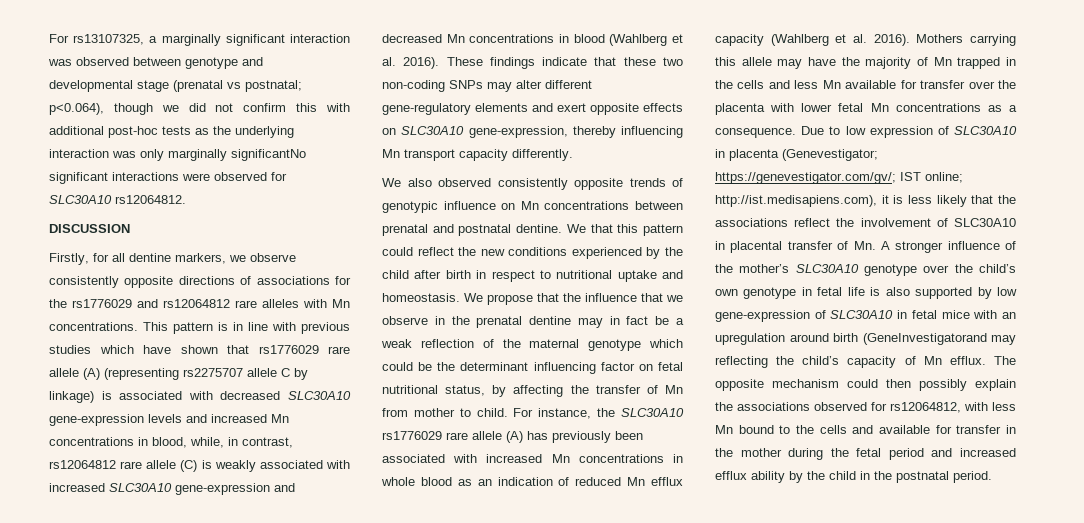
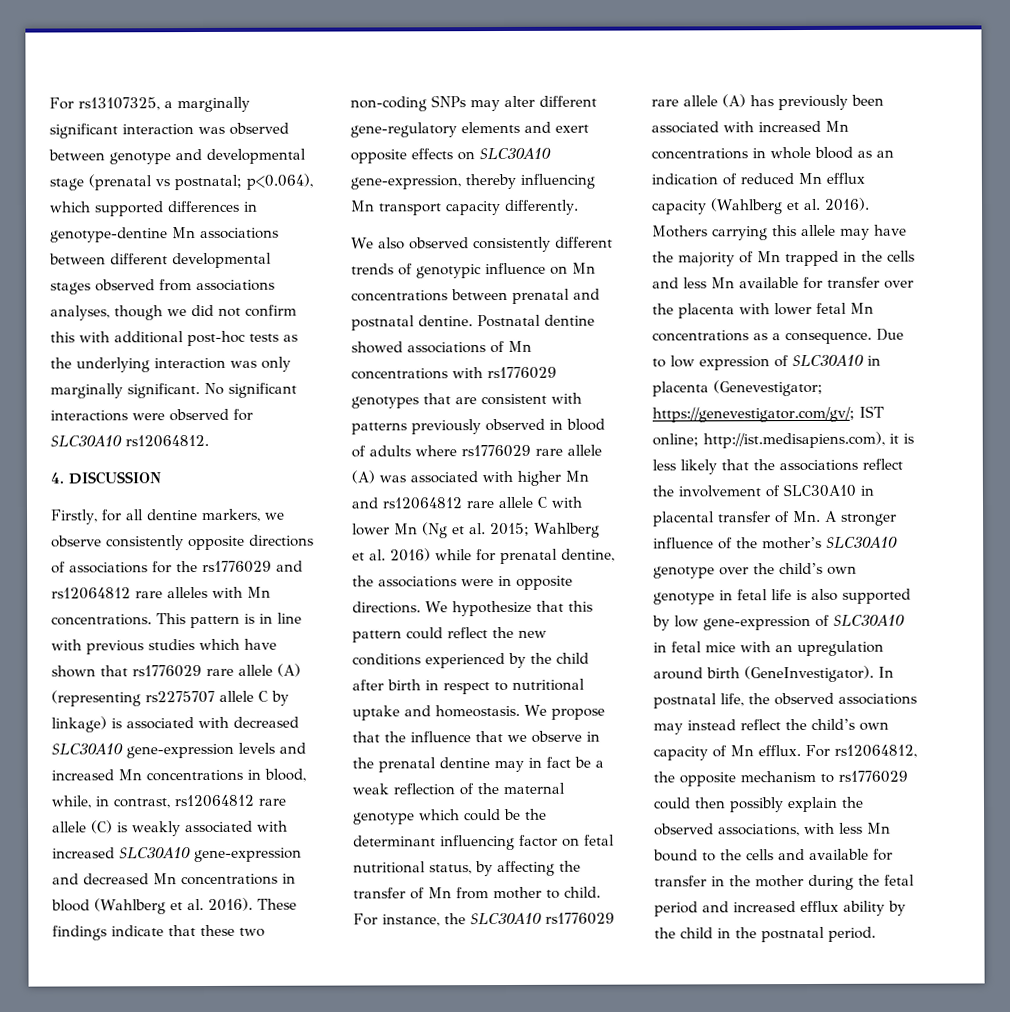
(104, 109) none -> [49,200,258,217] [50,227,279,243] [49,252,272,269] [50,279,275,295] [50,305,110,321] which supported differences in genotype-dentine Mn associations between different developmental stages observed from associations analyses,
[231,149,306,161] significantNo -> [127,382,224,399] significant. No
(186, 199) none -> [50,472,64,484] 4.
[574,178,623,190] opposite -> [554,236,613,248] different
[566,224,586,233] We -> [477,314,595,328] [351,340,532,354] [351,366,557,380] [351,392,582,409] [351,418,605,435] [351,444,602,458] [351,470,589,486] [351,496,583,510] [352,522,600,539] [352,548,615,565] [352,575,573,590] [352,600,532,617] Postnatal dentine showed associations of Mn concentrations with rs1776029 genotypes that are consistent with patterns previously observed in blood of adults where rs1776029 rare allele (A) was associated with higher Mn and rs12064812 rare allele C with lower Mn (Ng et al. 2015; Wahlberg et al. 2016) while for prenatal dentine, the associations were in opposite directions. We hypothesize
[862,333,1016,345] [715,356,840,368] (GeneInvestigatorand may reflecting the child’s -> [744,665,894,683] [653,692,917,709] [653,718,889,735] (GeneInvestigator). In postnatal life, the observed associations may instead reflect the child’s own
[994,356,1016,365] [715,379,839,391] The opposite mechanism -> [805,744,917,758] [653,770,908,787] For rs12064812, the opposite mechanism to rs1776029
[737,402,961,413] associations observed for rs12064812, -> [654,823,800,837] observed associations,

